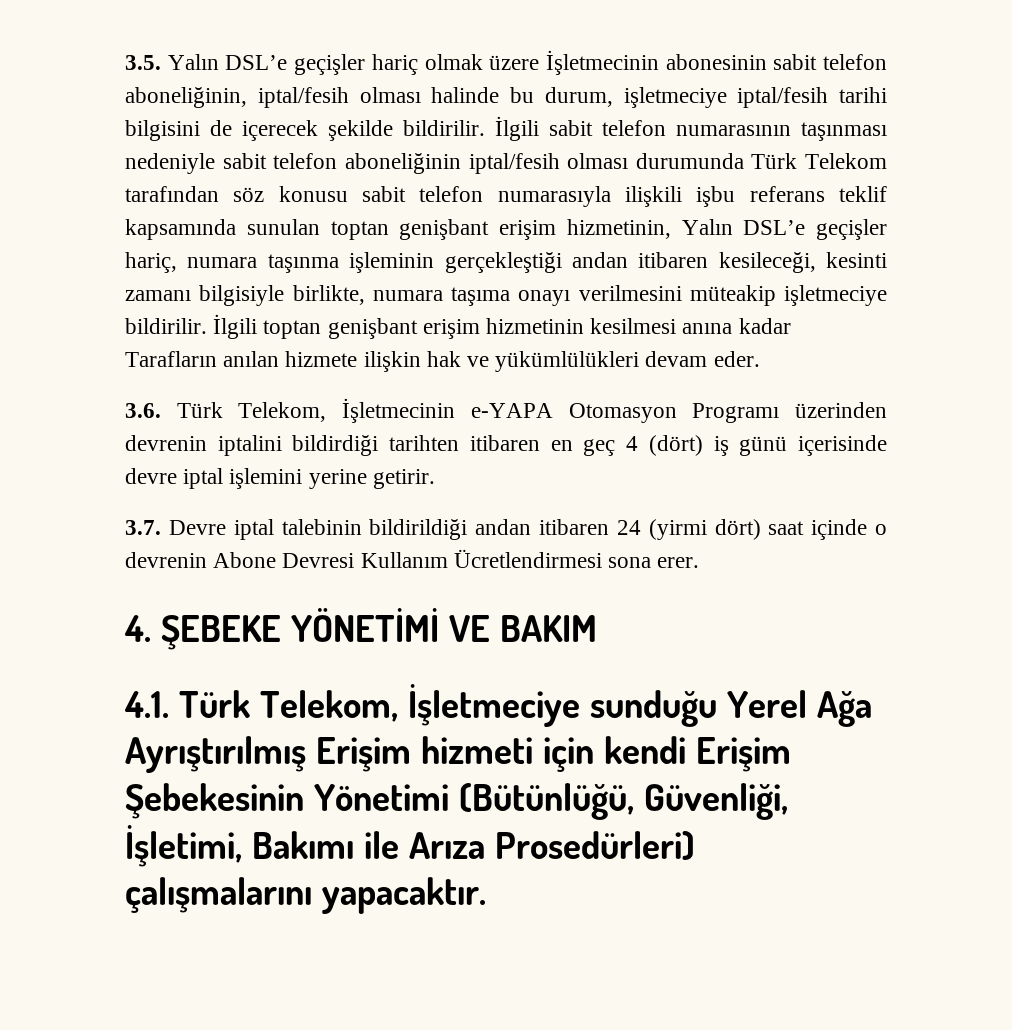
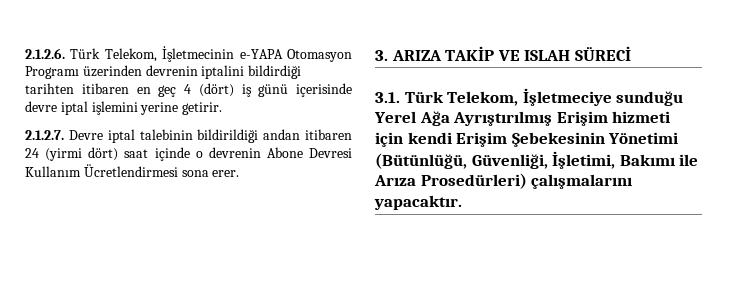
[125,50,887,75] [125,87,887,108] [125,116,887,141] [125,153,887,174] [125,186,888,207] [125,219,887,240] [125,252,887,273] [125,285,887,306] [125,314,791,339] [125,351,760,372] [125,403,161,418] 3.5. Yalın DSL’e geçişler hariç olmak üzere İşletmecinin abonesinin sabit telefon aboneliğinin, iptal/fesih olması halinde bu durum, işletmeciye iptal/fesih tarihi bilgisini de içerecek şekilde bildirilir. İlgili sabit telefon numarasının taşınması nedeniyle sabit telefon aboneliğinin iptal/fesih olması durumunda Türk Telekom tarafından söz konusu sabit telefon numarasıyla ilişkili işbu referans teklif kapsamında sunulan toptan genişbant erişim hizmetinin, Yalın DSL’e geçişler hariç, numara taşınma işleminin gerçekleştiği andan itibaren kesileceği, kesinti zamanı bilgisiyle birlikte, numara taşıma onayı verilmesini müteakip işletmeciye bildirilir. İlgili toptan genişbant erişim hizmetinin kesilmesi anına kadar Tarafların anılan hizmete ilişkin hak ve yükümlülükleri devam eder. // 3.6. -> [25,48,65,59] 2.1.2.6.
[125,520,161,535] 3.7. -> [25,130,64,140] 2.1.2.7.
[124,608,597,650] [124,691,169,718] 4. ŞEBEKE YÖNETİMİ VE BAKIM // 4.1. -> [375,46,631,61] [375,92,400,103] 3. ARIZA TAKİP VE ISLAH SÜRECİ // 3.1.

